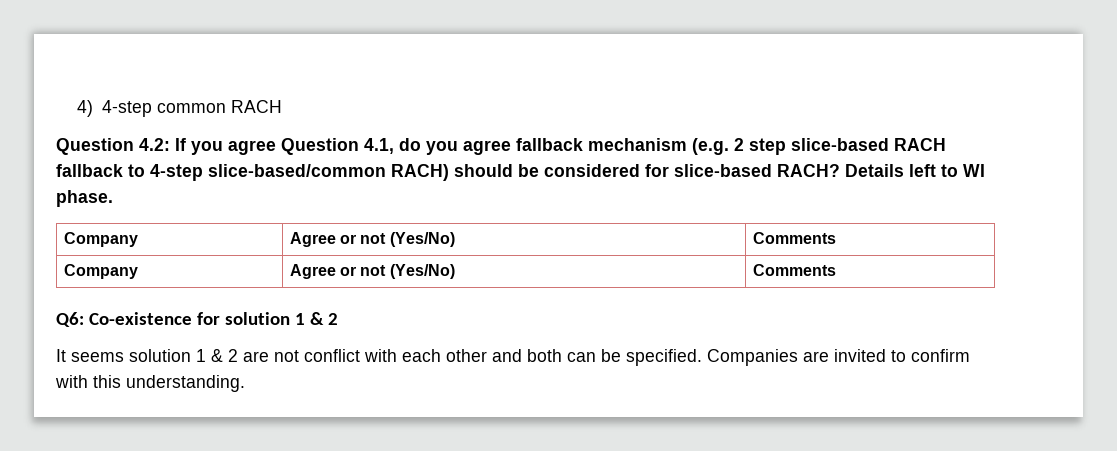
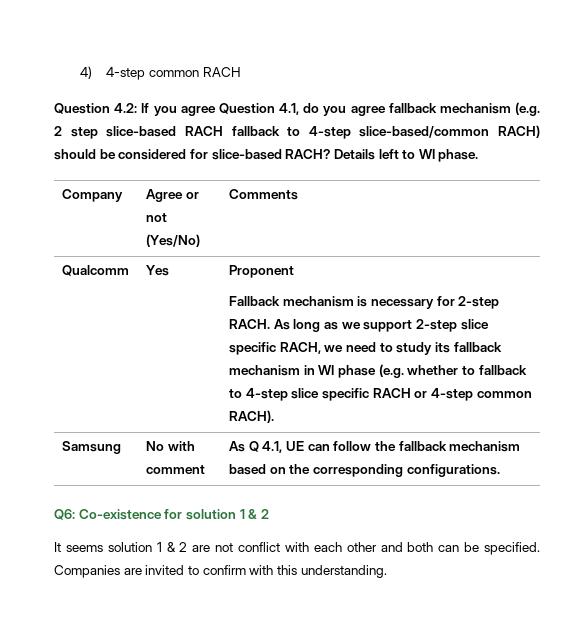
[63,264,138,279] [289,264,455,279] [752,264,836,276] Company | Agree or not (Yes/No) | Comments -> [62,265,130,276] [146,265,170,276] [229,265,295,278] [229,296,500,309] [229,319,489,332] [229,342,502,355] [229,364,527,378] [229,388,532,401] [229,410,275,423] [62,441,122,454] [146,441,195,451] [146,465,206,474] [229,441,521,453] [229,464,500,477] Qualcomm | Yes | Proponent // Fallback mechanism is necessary for 2-step RACH. As long as we support 2-step slice specific RACH, we need to study its fallback mechanism in WI phase (e.g. whether to fallback to 4-step slice specific RACH or 4-step common RACH). // Samsung | No with comment | As Q 4.1, UE can follow the fallback mechanism based on the corresponding configurations.

